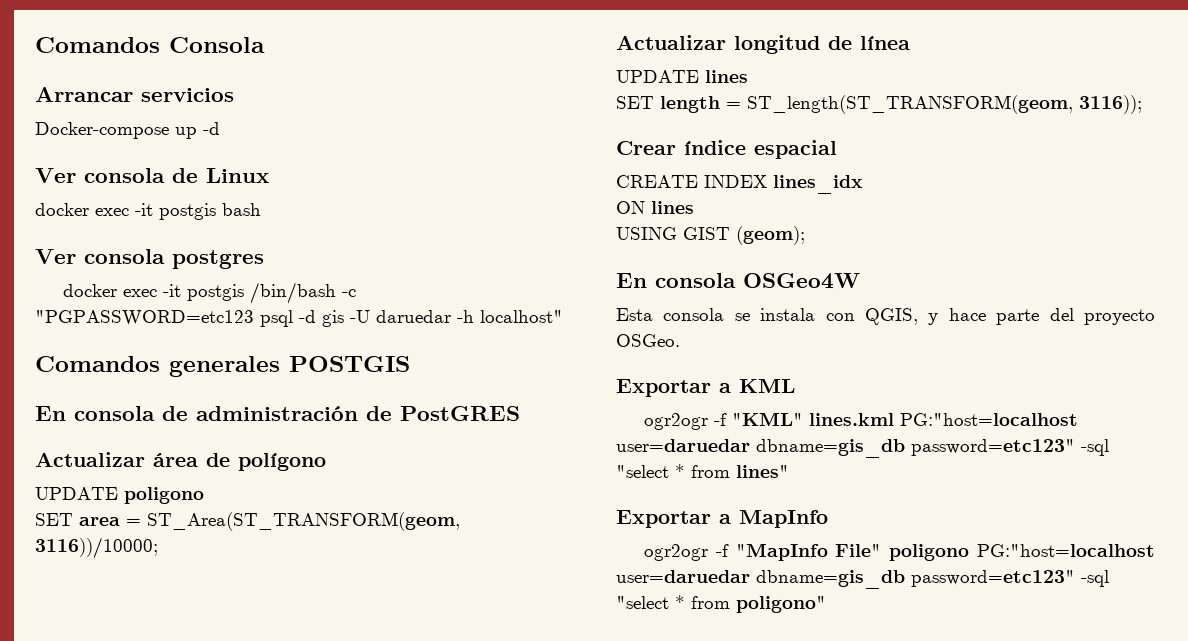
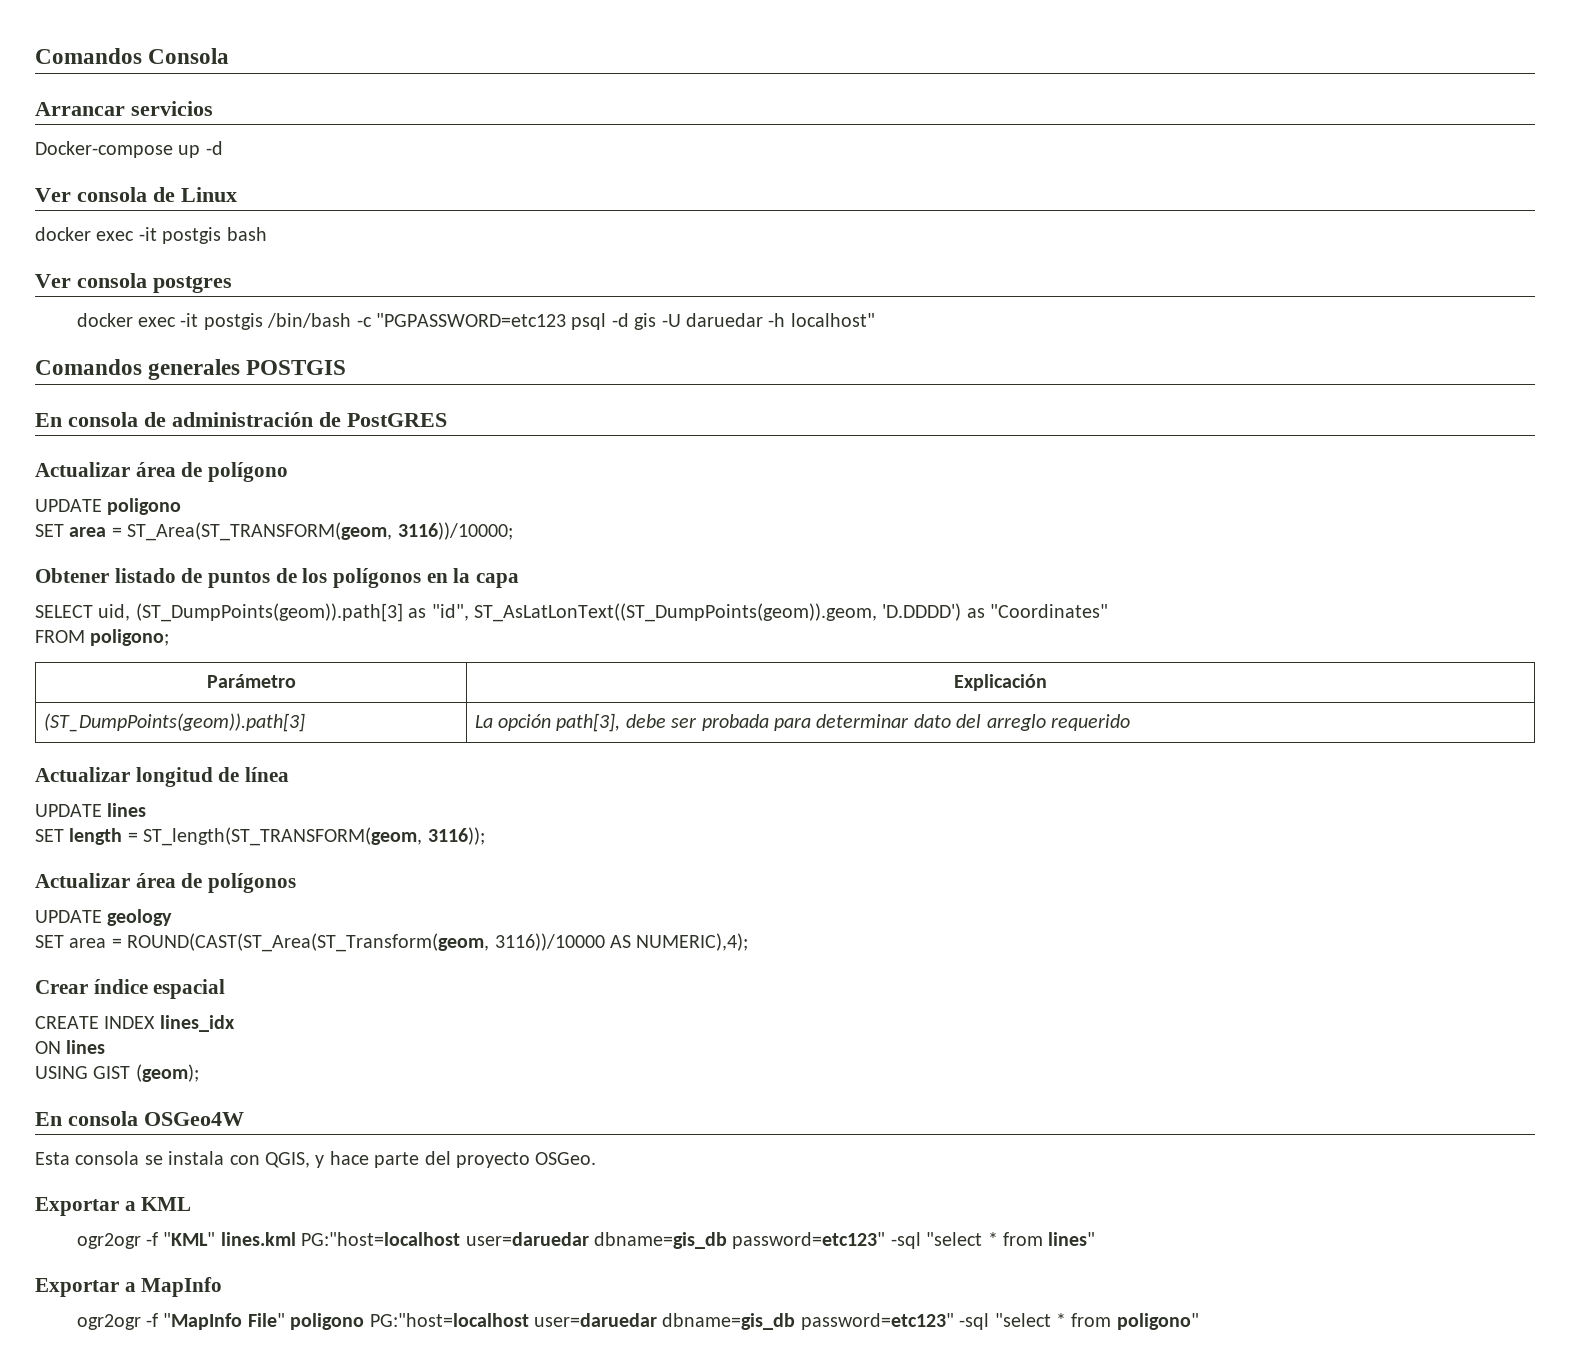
(158, 548) none -> [35,568,520,588] [35,603,1109,622] [35,629,170,646] [206,674,296,688] [954,674,1047,691] [43,713,305,732] [474,713,1130,732] // Obtener listado de puntos de los polígonos en la capa // SELECT uid, (ST_DumpPoints(geom)).path[3] as "id", ST_AsLatLonText((ST_DumpPoints(geom)).geom, 'D.DDDD') as "Coordinates" // FROM poligono; // Parámetro | Explicación // (ST_DumpPoints(geom)).path[3] | La opción path[3], debe ser probada para determinar dato del arreglo requerido
(1142, 104) none -> [35,873,297,893] [35,909,173,926] [35,933,749,952] // Actualizar área de polígonos // UPDATE geology // SET area = ROUND(CAST(ST_Area(ST_Transform(geom, 3116))/10000 AS NUMERIC),4);

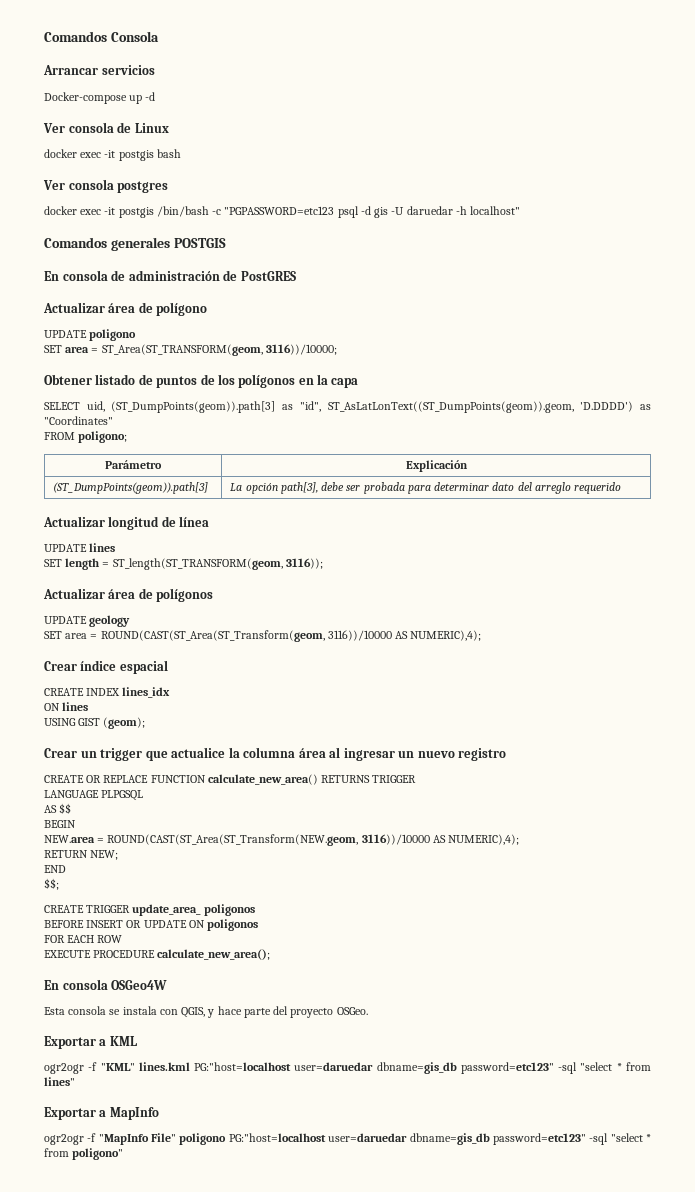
(199, 1073) none -> [44,747,507,761] [44,774,417,785] [44,790,144,801] [44,803,72,814] [44,820,76,828] [44,834,520,846] [44,850,119,860] [44,865,66,873] [44,878,59,890] [44,904,255,916] [44,919,259,931] [44,935,123,943] [44,949,271,960] // Crear un trigger que actualice la columna área al ingresar un nuevo registro // CREATE OR REPLACE FUNCTION calculate_new_area() RETURNS TRIGGER // LANGUAGE PLPGSQL // AS $$ // BEGIN // NEW.area = ROUND(CAST(ST_Area(ST_Transform(NEW.geom, 3116))/10000 AS NUMERIC),4); // RETURN NEW; // END // $$; // CREATE TRIGGER update_area_ poligonos // BEFORE INSERT OR UPDATE ON poligonos // FOR EACH ROW // EXECUTE PROCEDURE calculate_new_area();

